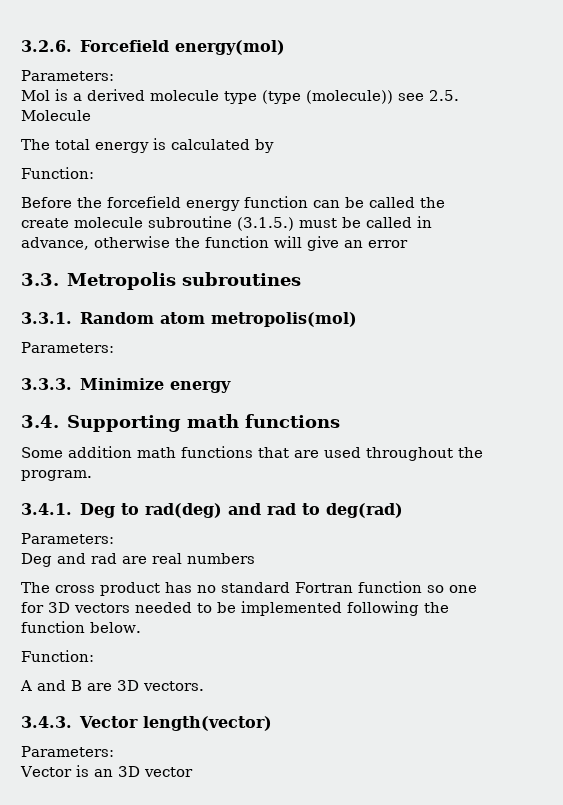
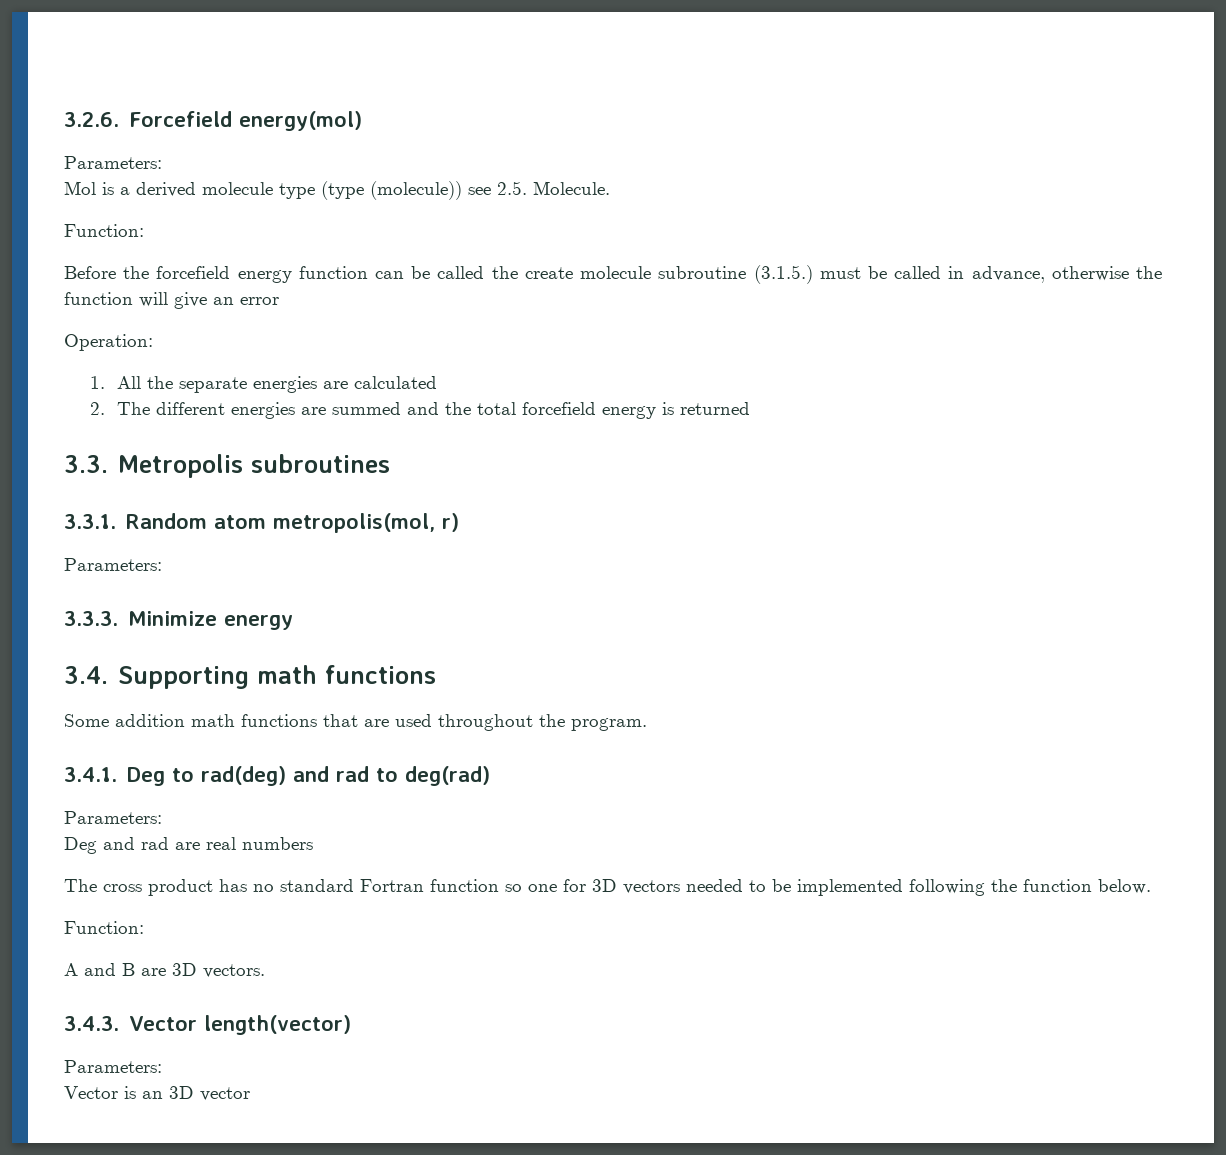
[21,110,91,121] [21,138,274,153] Molecule // The total energy is calculated by -> [533,181,610,195] Molecule.
(408, 244) none -> [64,334,153,351] [90,376,437,393] [90,402,750,419] // Operation: // 1. All the separate energies are calculated // 2. The different energies are summed and the total forcefield energy is returned
[210,312,357,327] metropolis(mol) -> [272,513,459,533] metropolis(mol, r)

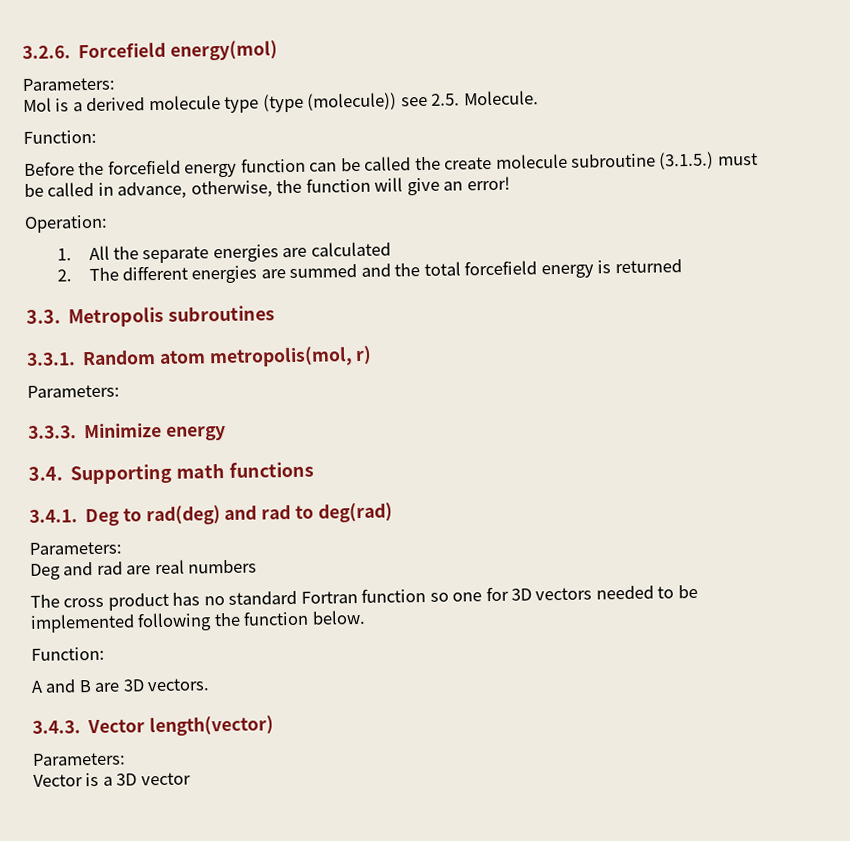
[1051,266,1129,281] otherwise -> [190,180,273,199] otherwise,
[240,297,279,305] error -> [466,176,510,191] error!
[64,714,647,731] // Some addition math functions that are used throughout the program. -> (314, 469) none
[142,1091,163,1099] an -> [102,776,113,786] a

